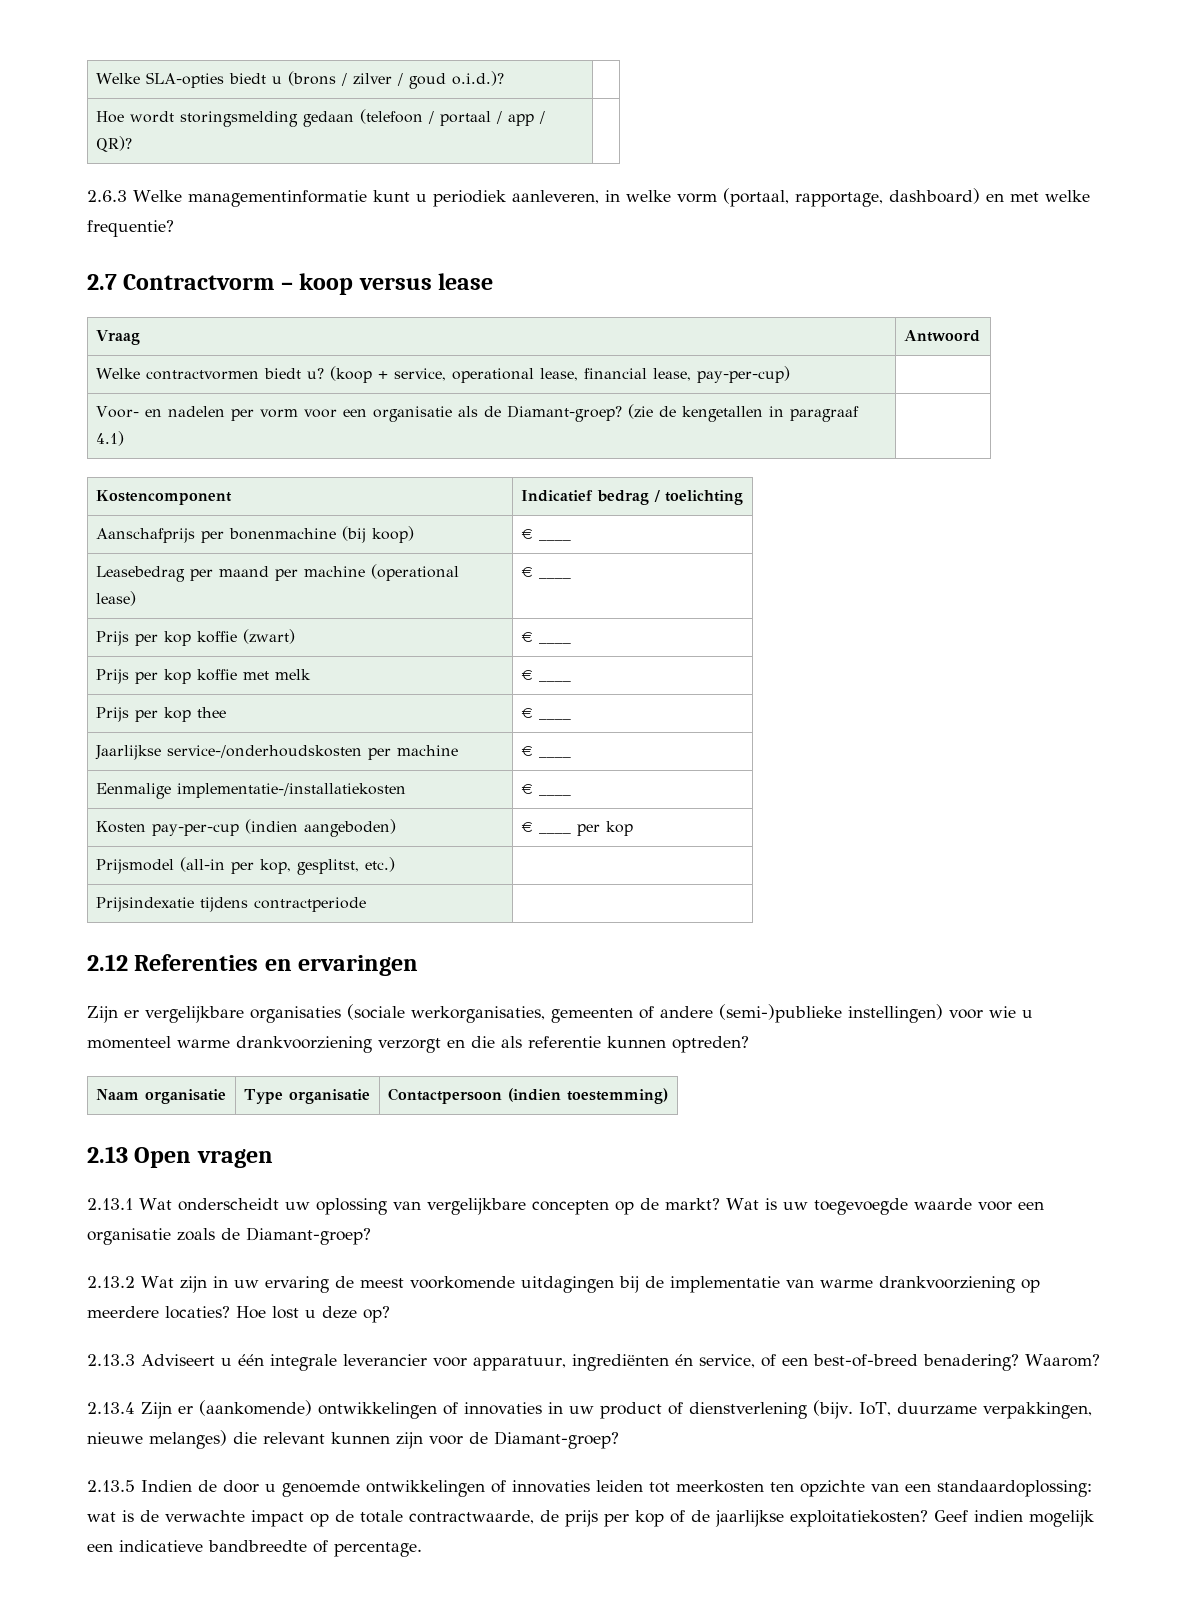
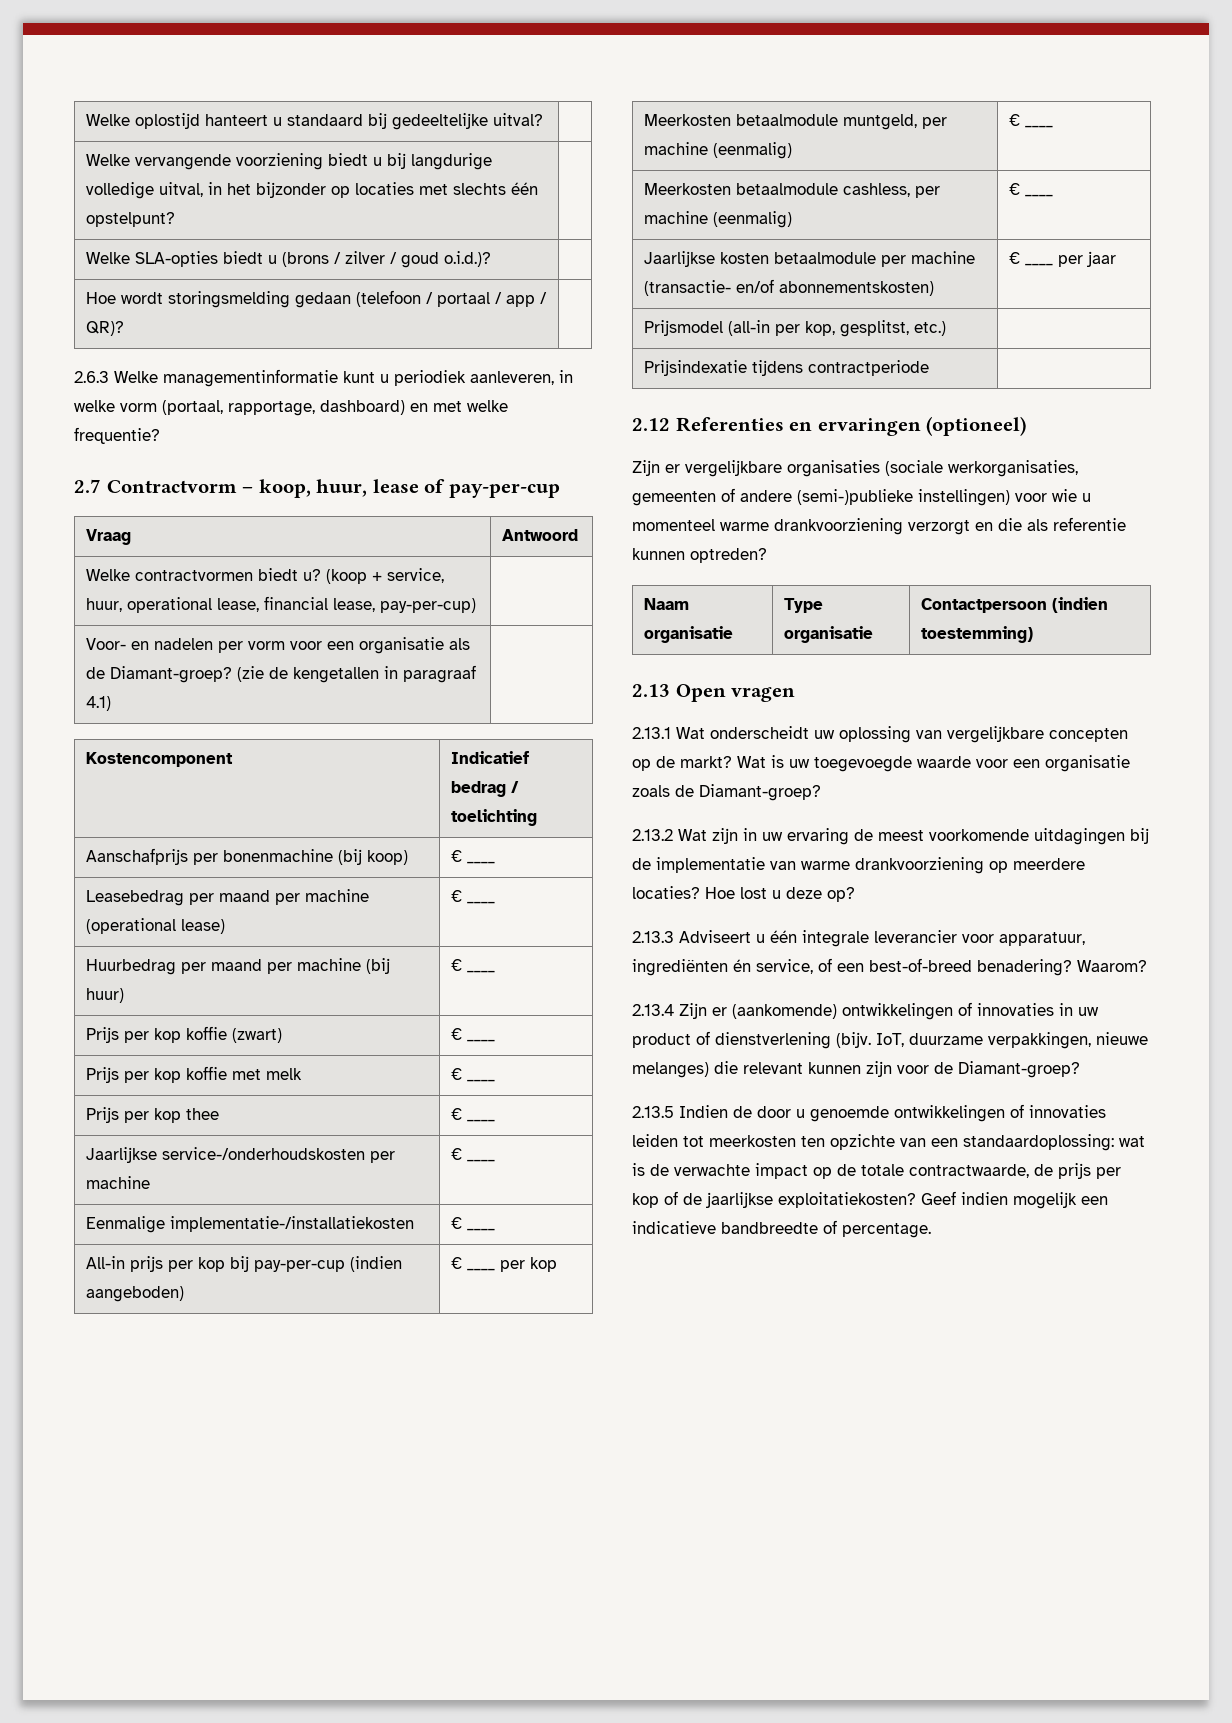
[95,73,140,84] Welke -> [86,113,544,130] [86,153,493,170] [86,182,539,199] [86,212,176,227] [86,252,131,264] Welke oplostijd hanteert u standaard bij gedeeltelijke uitval? | // Welke vervangende voorziening biedt u bij langdurige volledige uitval, in het bijzonder op locaties met slechts één opstelpunt? | // Welke
[299,273,432,295] koop versus -> [258,479,368,498] koop, huur,
(494, 281) none -> [424,479,560,498] of pay-per-cup
(446, 374) none -> [86,598,123,612] huur,
(571, 578) none -> [86,958,391,975] [86,988,125,1003] [451,959,496,973] // Huurbedrag per maand per machine (bij huur) | € ____
[95,821,146,833] Kosten -> [86,1256,250,1272] All-in prijs per kop bij
(633, 828) none -> [644,114,948,130] [644,142,793,159] [1009,114,1054,128] [644,183,941,198] [644,211,793,228] [1009,183,1054,197] [644,251,976,267] [644,279,935,296] [1009,251,1117,267] // Meerkosten betaalmodule muntgeld, per machine (eenmalig) | € ____ // Meerkosten betaalmodule cashless, per machine (eenmalig) | € ____ // Jaarlijkse kosten betaalmodule per machine (transactie- en/of abonnementskosten) | € ____ per jaar
(419, 965) none -> [926,416,1027,436] (optioneel)

